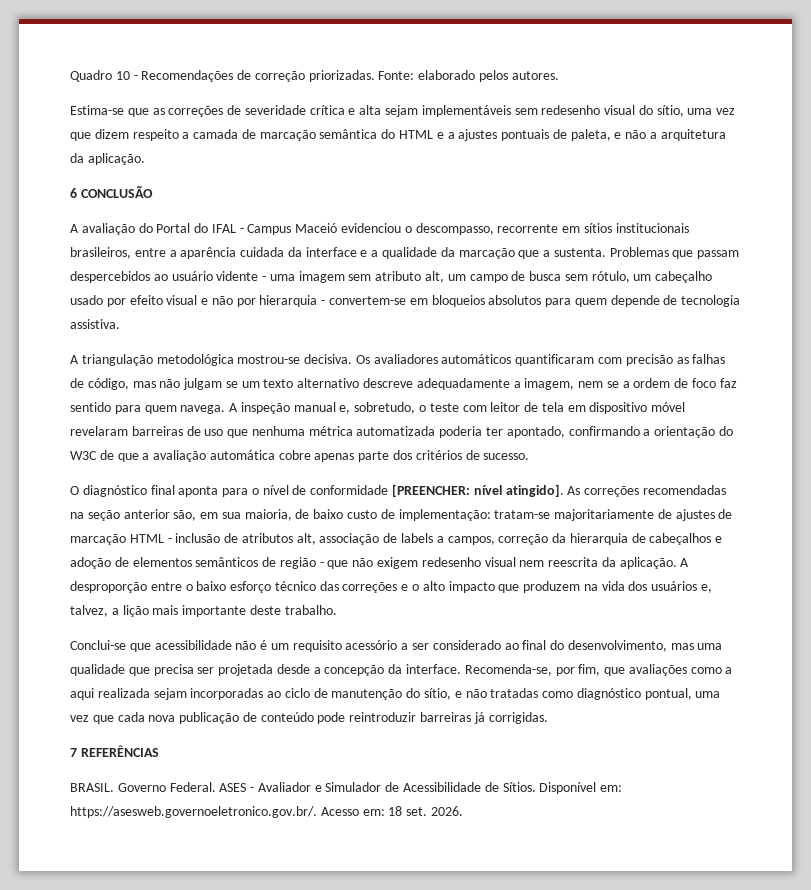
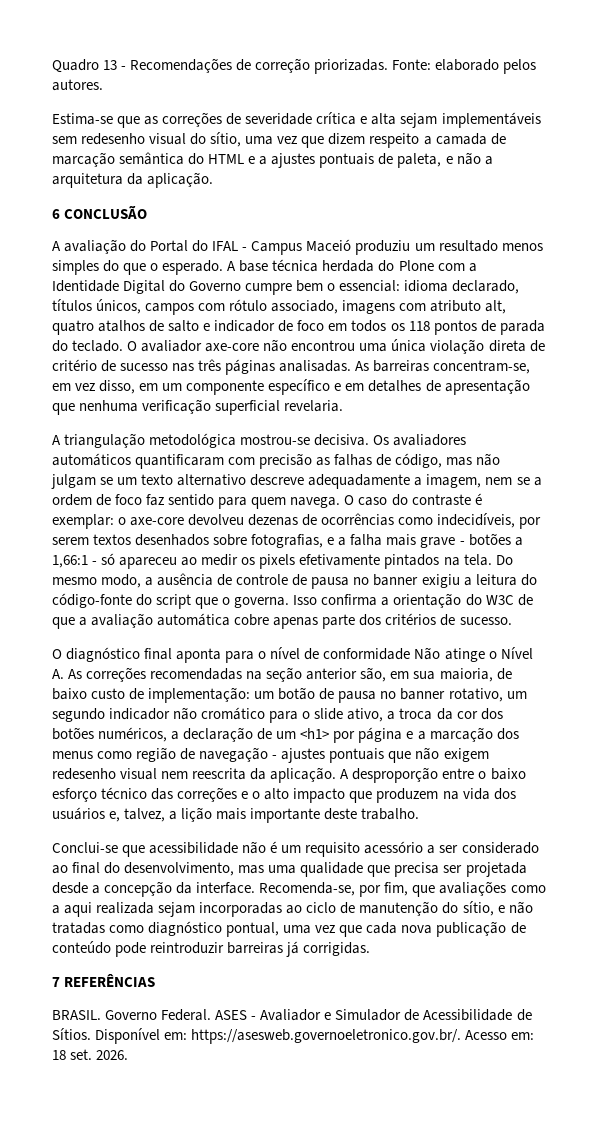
[115,71,130,80] 10 -> [103,60,118,70] 13
[341,223,689,235] [70,247,740,259] [70,271,713,283] [70,295,741,307] [70,319,120,329] evidenciou o descompasso, recorrente em sítios institucionais brasileiros, entre a aparência cuidada da interface e a qualidade da marcação que a sustenta. Problemas que passam despercebidos ao usuário vidente - uma imagem sem atributo alt, um campo de busca sem rótulo, um cabeçalho usado por efeito visual e não por hierarquia - convertem-se em bloqueios absolutos para quem depende de tecnologia assistiva. -> [355,240,543,255] [52,259,477,275] [52,280,520,295] [52,299,507,315] [52,320,545,335] [52,339,545,354] [52,359,531,375] [52,379,530,395] [52,399,344,415] produziu um resultado menos simples do que o esperado. A base técnica herdada do Plone com a Identidade Digital do Governo cumpre bem o essencial: idioma declarado, títulos únicos, campos com rótulo associado, imagens com atributo alt, quatro atalhos de salto e indicador de foco em todos os 118 pontos de parada do teclado. O avaliador axe-core não encontrou uma única violação direta de critério de sucesso nas três páginas analisadas. As barreiras concentram-se, em vez disso, em um componente específico e em detalhes de apresentação que nenhuma verificação superficial revelaria.
[229,402,686,414] [70,426,640,438] A inspeção manual e, sobretudo, o teste com leitor de tela em dispositivo móvel revelaram barreiras de uso que nenhuma métrica automatizada poderia ter apontado, confirmando -> [344,493,482,506] [52,513,542,529] [52,533,523,548] [52,553,513,569] [52,573,537,589] [52,593,378,609] O caso do contraste é exemplar: o axe-core devolveu dezenas de ocorrências como indecidíveis, por serem textos desenhados sobre fotografias, e a falha mais grave - botões a 1,66:1 - só apareceu ao medir os pixels efetivamente pintados na tela. Do mesmo modo, a ausência de controle de pausa no banner exigiu a leitura do código-fonte do script que o governa. Isso confirma
[392,484,564,497] [PREENCHER: nível atingido]. -> [414,647,533,662] [52,669,64,679] Não atinge o Nível A.
[494,509,733,521] [70,533,723,545] [70,557,324,569] tratam-se majoritariamente de ajustes de marcação HTML - inclusão de atributos alt, associação de labels a campos, correção da hierarquia de cabeçalhos e adoção de elementos semânticos de região - -> [254,687,527,703] [52,707,503,723] [52,727,519,743] [52,747,385,763] um botão de pausa no banner rotativo, um segundo indicador não cromático para o slide ativo, a troca da cor dos botões numéricos, a declaração de um <h1> por página e a marcação dos menus como região de navegação - ajustes pontuais

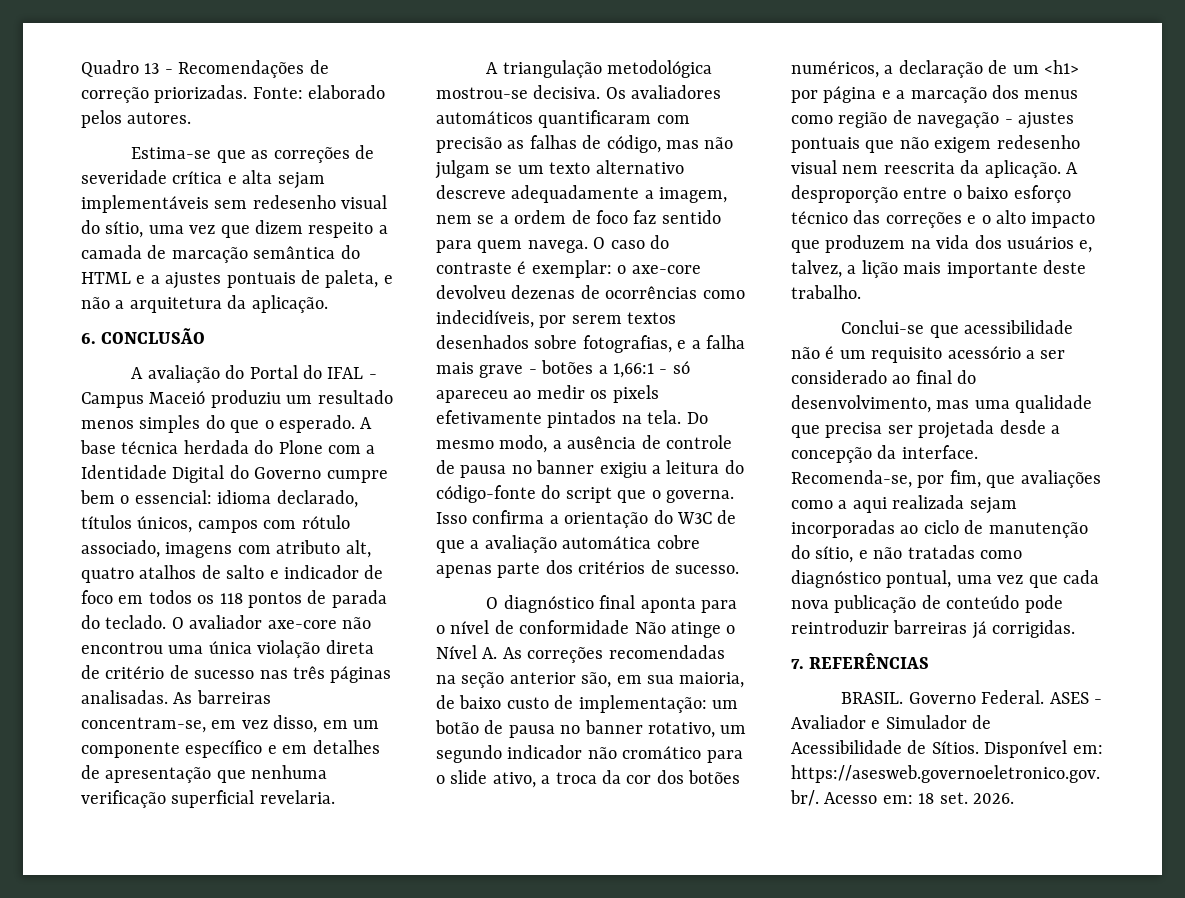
[52,209,60,219] 6 -> [81,333,96,344] 6.
[52,977,60,987] 7 -> [791,659,804,669] 7.

